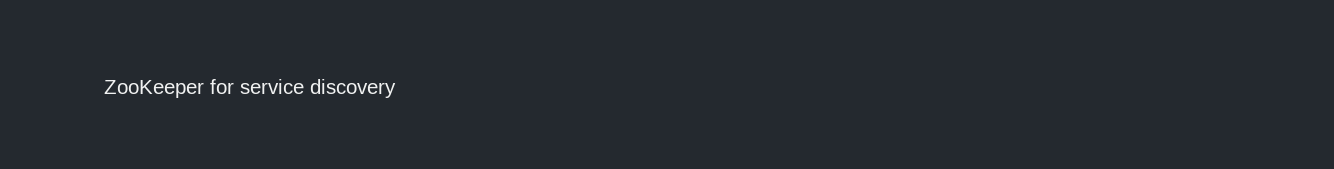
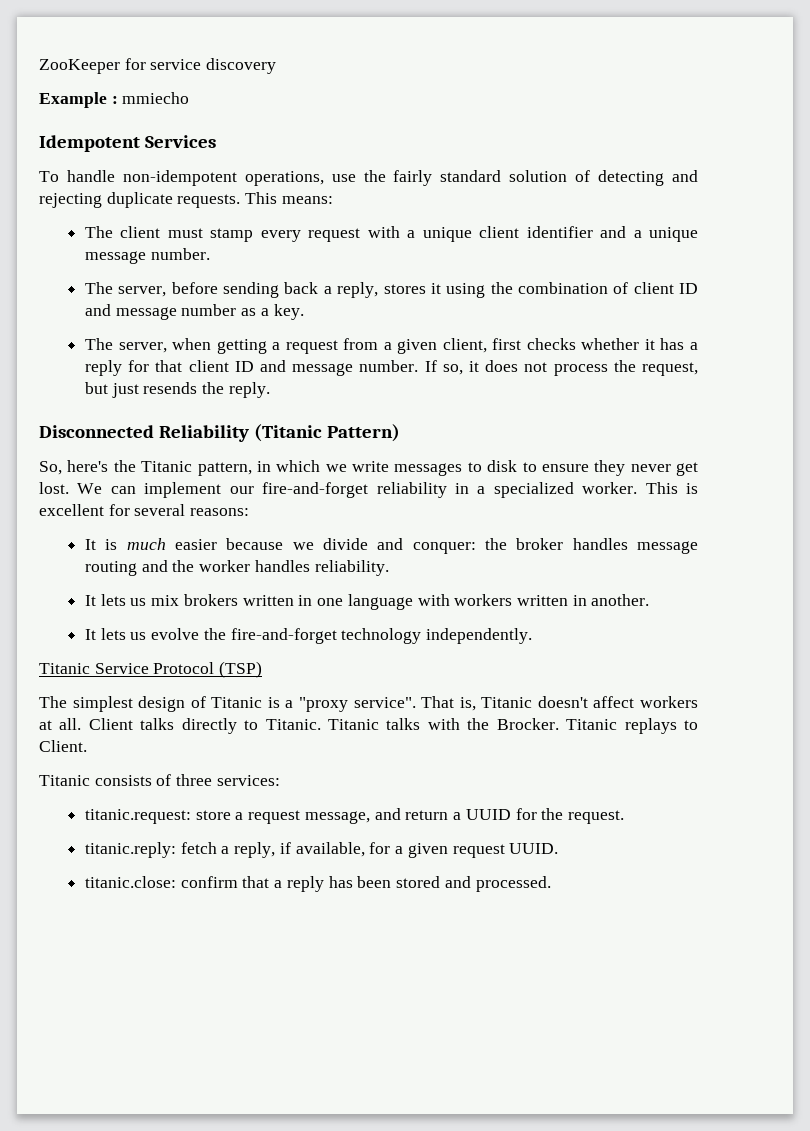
(396, 88) none -> [39,92,190,108] [39,135,216,152] [39,170,699,186] [39,192,333,208] [84,226,698,242] [84,248,210,264] [84,282,698,298] [84,304,304,320] [84,338,698,354] [84,360,698,376] [84,382,270,398] [39,424,400,442] [39,460,698,476] [39,482,698,498] [39,504,250,516] [84,538,698,554] [84,560,389,576] [84,594,650,610] [84,628,533,644] [39,661,263,678] [39,696,698,712] [39,718,699,734] [39,740,87,752] [39,774,280,786] [84,808,624,824] [84,842,559,858] [84,876,551,892] // Example : mmiecho // Idempotent Services // To handle non-idempotent operations, use the fairly standard solution of detecting and rejecting duplicate requests. This means: // The client must stamp every request with a unique client identifier and a unique message number. // The server, before sending back a reply, stores it using the combination of client ID and message number as a key. // The server, when getting a request from a given client, first checks whether it has a reply for that client ID and message number. If so, it does not process the request, but just resends the reply. // Disconnected Reliability (Titanic Pattern) // So, here's the Titanic pattern, in which we write messages to disk to ensure they never get lost. We can implement our fire-and-forget reliability in a specialized worker. This is excellent for several reasons: // It is much easier because we divide and conquer: the broker handles message routing and the worker handles reliability. // It lets us mix brokers written in one language with workers written in another. // It lets us evolve the fire-and-forget technology independently. // Titanic Service Protocol (TSP) // The simplest design of Titanic is a "proxy service". That is, Titanic doesn't affect workers at all. Client talks directly to Titanic. Titanic talks with the Brocker. Titanic replays to Client. // Titanic consists of three services: // titanic.request: store a request message, and return a UUID for the request. // titanic.reply: fetch a reply, if available, for a given request UUID. // titanic.close: confirm that a reply has been stored and processed.

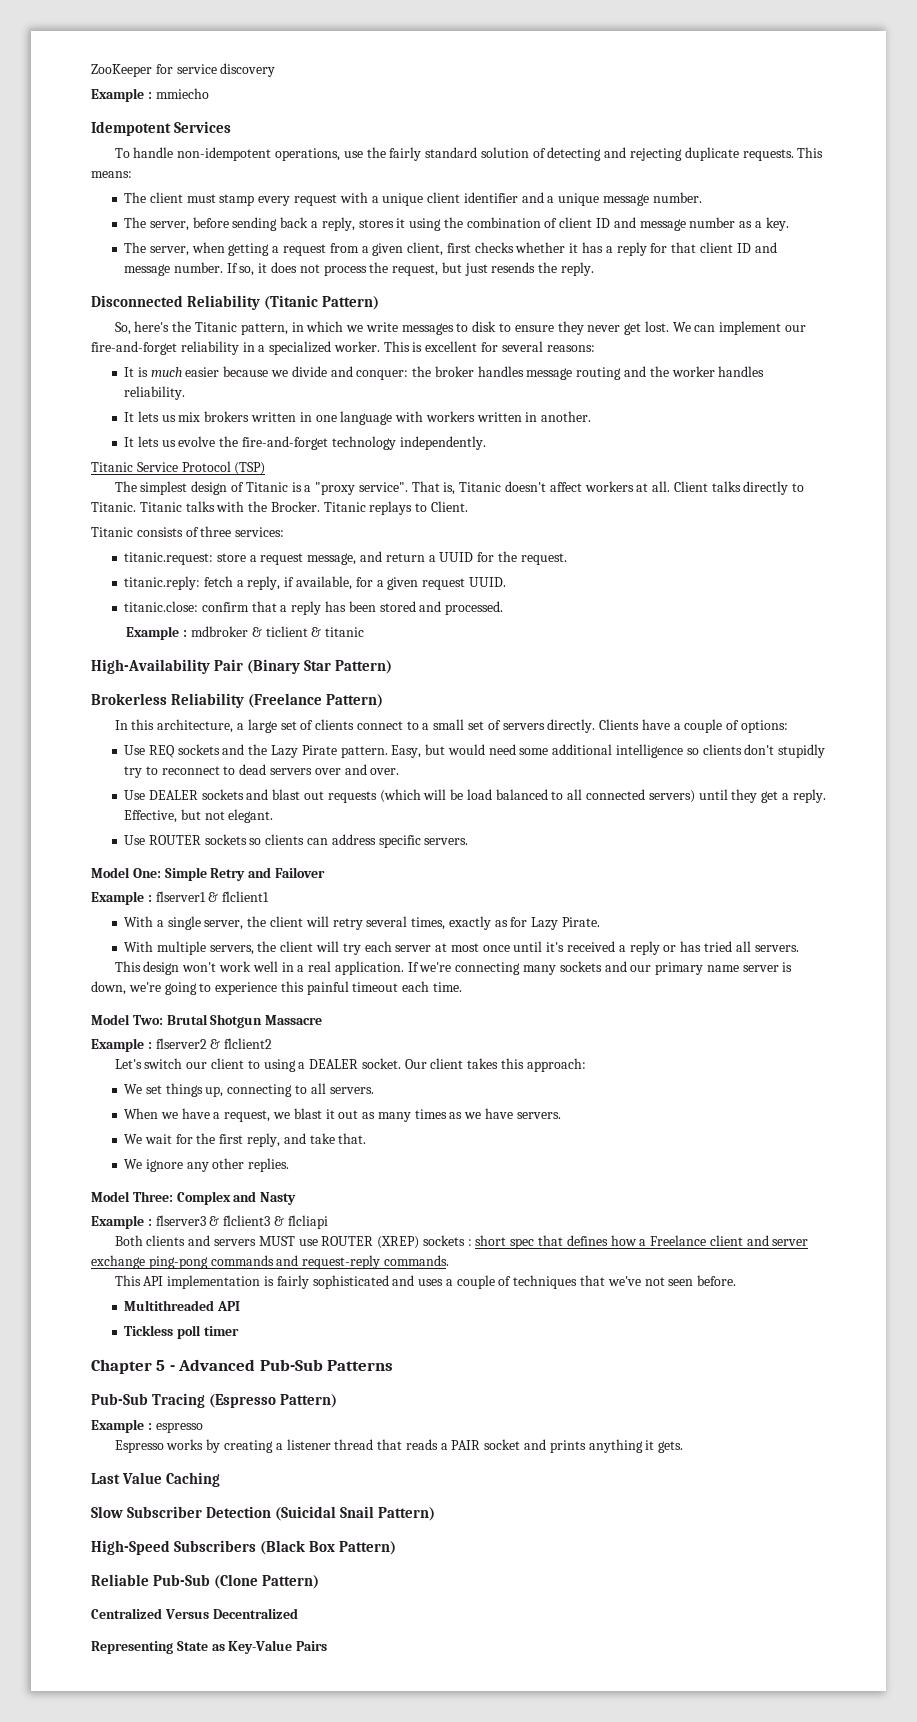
(551, 884) none -> [126,626,365,640] [91,659,393,674] [91,693,384,708] [114,719,788,733] [124,744,826,758] [124,764,400,778] [124,789,826,803] [124,809,274,823] [124,834,469,848] [91,867,325,881] [91,891,270,905] [124,916,601,930] [124,941,799,955] [114,961,793,975] [91,981,463,995] [91,1014,323,1028] [91,1038,273,1052] [114,1058,586,1072] [124,1083,374,1097] [124,1108,561,1122] [124,1133,367,1147] [124,1158,290,1172] [91,1191,297,1205] [91,1215,328,1229] [114,1235,809,1249] [91,1255,449,1269] [114,1275,737,1289] [124,1300,240,1311] [124,1325,239,1339] [91,1359,394,1374] [91,1393,338,1408] [91,1419,203,1433] [114,1439,684,1453] [91,1472,221,1487] [91,1506,436,1521] [91,1540,397,1555] [91,1574,320,1589] [91,1608,298,1619] [91,1640,328,1654] // Example : mdbroker & ticlient & titanic // High-Availability Pair (Binary Star Pattern) // Brokerless Reliability (Freelance Pattern) // In this architecture, a large set of clients connect to a small set of servers directly. Clients have a couple of options: // Use REQ sockets and the Lazy Pirate pattern. Easy, but would need some additional intelligence so clients don't stupidly try to reconnect to dead servers over and over. // Use DEALER sockets and blast out requests (which will be load balanced to all connected servers) until they get a reply. Effective, but not elegant. // Use ROUTER sockets so clients can address specific servers. // Model One: Simple Retry and Failover // Example : flserver1 & flclient1 // With a single server, the client will retry several times, exactly as for Lazy Pirate. // With multiple servers, the client will try each server at most once until it's received a reply or has tried all servers. // This design won't work well in a real application. If we're connecting many sockets and our primary name server is down, we're going to experience this painful timeout each time. // Model Two: Brutal Shotgun Massacre // Example : flserver2 & flclient2 // Let's switch our client to using a DEALER socket. Our client takes this approach: // We set things up, connecting to all servers. // When we have a request, we blast it out as many times as we have servers. // We wait for the first reply, and take that. // We ignore any other replies. // Model Three: Complex and Nasty // Example : flserver3 & flclient3 & flcliapi // Both clients and servers MUST use ROUTER (XREP) sockets : short spec that defines how a Freelance client and server exchange ping-pong commands and request-reply commands. // This API implementation is fairly sophisticated and uses a couple of techniques that we've not seen before. // Multithreaded API // Tickless poll timer // Chapter 5 - Advanced Pub-Sub Patterns // Pub-Sub Tracing (Espresso Pattern) // Example : espresso // Espresso works by creating a listener thread that reads a PAIR socket and prints anything it gets. // Last Value Caching // Slow Subscriber Detection (Suicidal Snail Pattern) // High-Speed Subscribers (Black Box Pattern) // Reliable Pub-Sub (Clone Pattern) // Centralized Versus Decentralized // Representing State as Key-Value Pairs

